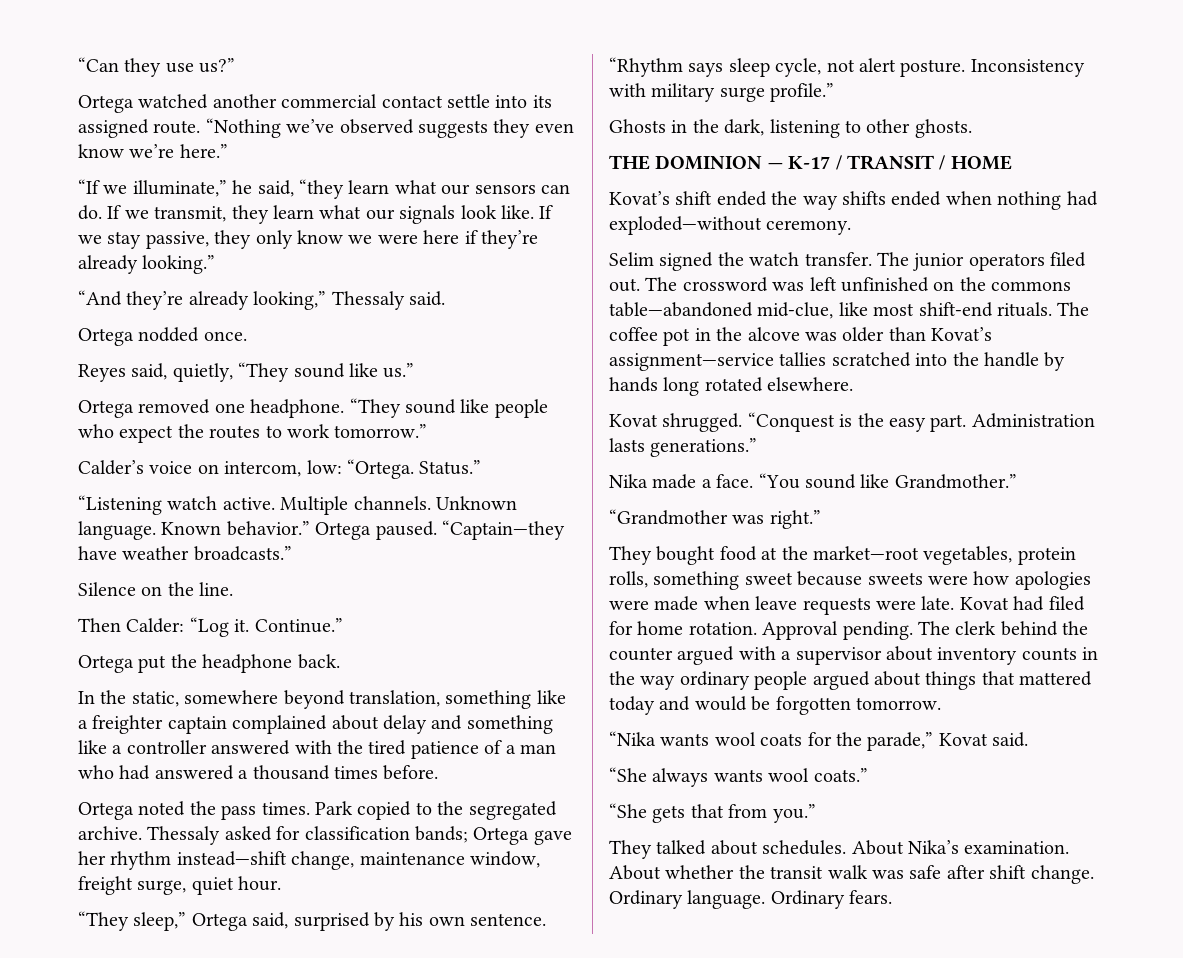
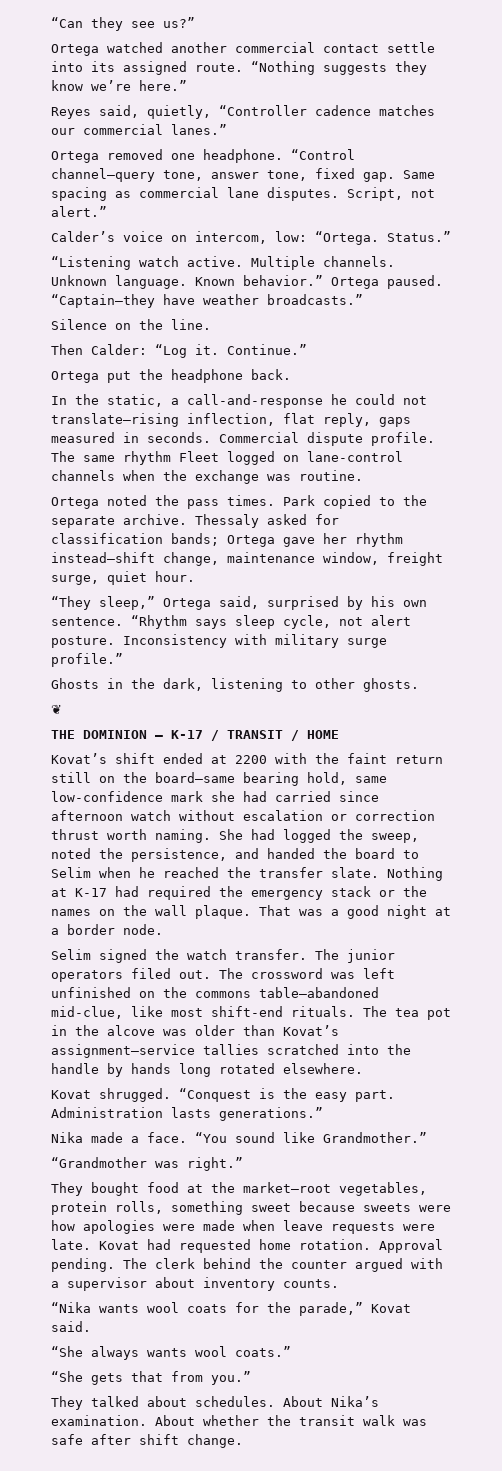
[165,63,194,73] use -> [131,21,155,28] see
[286,119,414,134] we’ve observed -> (315, 68) none
[534,123,574,133] even -> (427, 68) none
[78,179,570,199] [78,205,554,224] [78,230,538,249] [78,255,216,274] [78,290,445,310] [78,327,247,346] [78,362,415,382] [78,398,548,418] [78,424,428,443] “If we illuminate,” he said, “they learn what our sensors can do. If we transmit, they learn what our signals look like. If we stay passive, they only know we were here if they’re already looking.” // “And they’re already looking,” Thessaly said. // Ortega nodded once. // Reyes said, quietly, “They sound like us.” // Ortega removed one headphone. “They sound like people who expect the routes to work tomorrow.” -> [51,105,435,119] [51,124,227,135] [51,149,355,163] [51,168,435,182] [51,187,435,201] [51,206,107,217] Reyes said, quietly, “Controller cadence matches our commercial lanes.” // Ortega removed one headphone. “Control channel—query tone, answer tone, fixed gap. Same spacing as commercial lane disputes. Script, not alert.”
[184,690,566,709] [78,715,553,734] [78,740,556,759] [78,765,439,780] somewhere beyond translation, something like a freighter captain complained about delay and something like a controller answered with the tired patience of a man who had answered a thousand times before. -> [171,394,427,408] [51,413,411,427] [51,432,435,446] [51,451,403,465] [51,470,363,484] a call-and-response he could not translate—rising inflection, flat reply, gaps measured in seconds. Commercial dispute profile. The same rhythm Fleet logged on lane-control channels when the exchange was routine.
[468,801,557,820] segregated -> [51,516,115,528] separate
(972, 128) none -> [51,704,62,714] // ❦
[771,191,1098,210] [609,216,852,235] the way shifts ended when nothing had exploded—without ceremony. -> [211,753,443,764] [51,772,387,786] [51,791,379,802] [51,810,435,821] [51,829,419,843] [51,848,419,862] [51,867,443,881] [51,886,427,900] [51,905,451,919] [51,924,163,935] at 2200 with the faint return still on the board—same bearing hold, same low-confidence mark she had carried since afternoon watch without escalation or correction thrust worth naming. She had logged the sweep, noted the persistence, and handed the board to Selim when he reached the transfer slate. Nothing at K-17 had required the emergency stack or the names on the wall plaque. That was a good night at a border node.
[609,327,658,341] coffee -> [395,1008,419,1017] tea
[1048,596,1085,611] [609,621,633,635] filed for -> [179,1239,251,1253] requested
[1021,647,1099,661] [609,671,1093,690] [609,696,941,715] counts in the way ordinary people argued about things that mattered today and would be forgotten tomorrow. -> [283,1279,339,1288] counts.
[609,890,893,909] Ordinary language. Ordinary fears. -> (243, 1441) none

